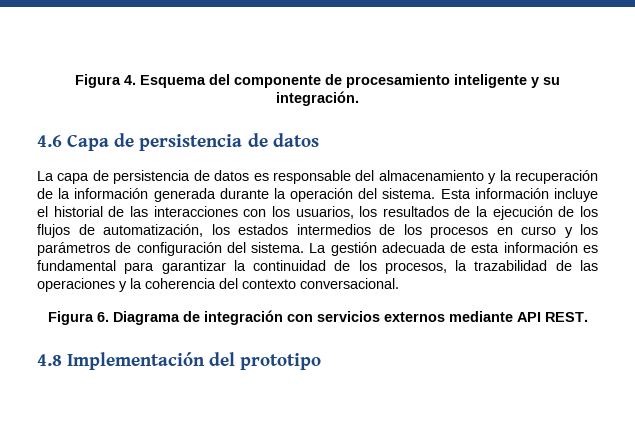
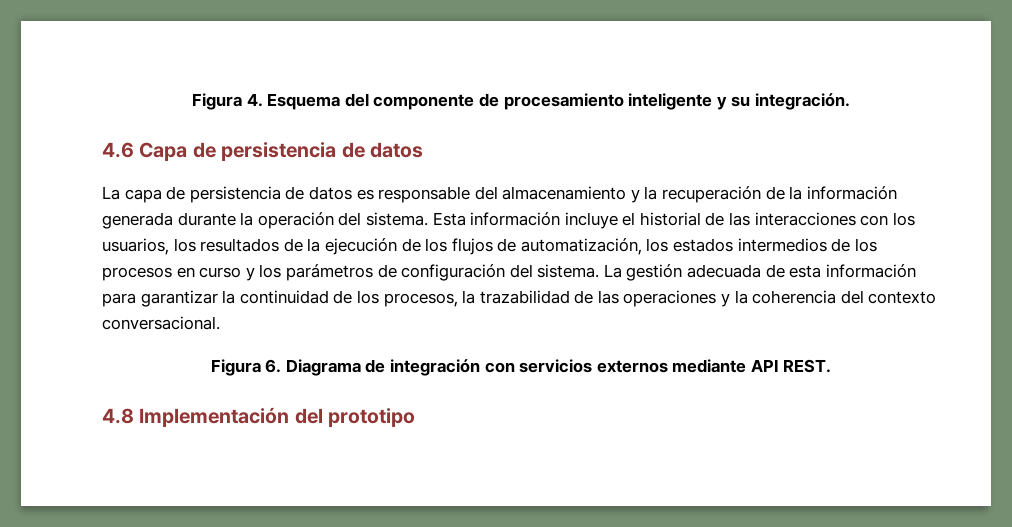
[582,245,598,253] [37,260,116,271] es fundamental -> (916, 271) none

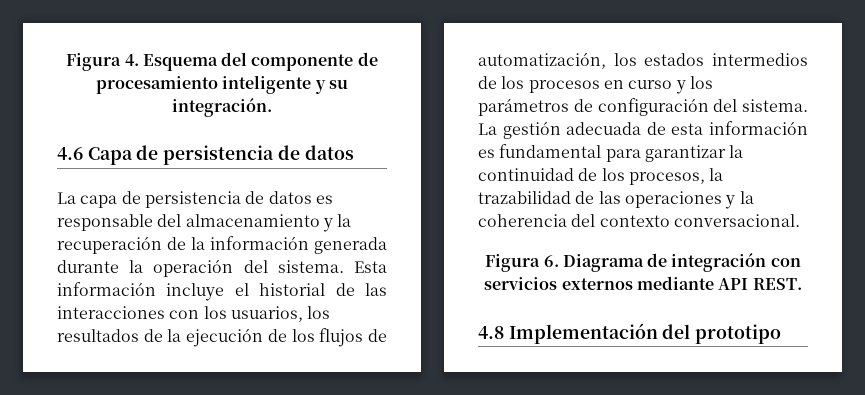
(916, 271) none -> [478,144,602,158] es fundamental

